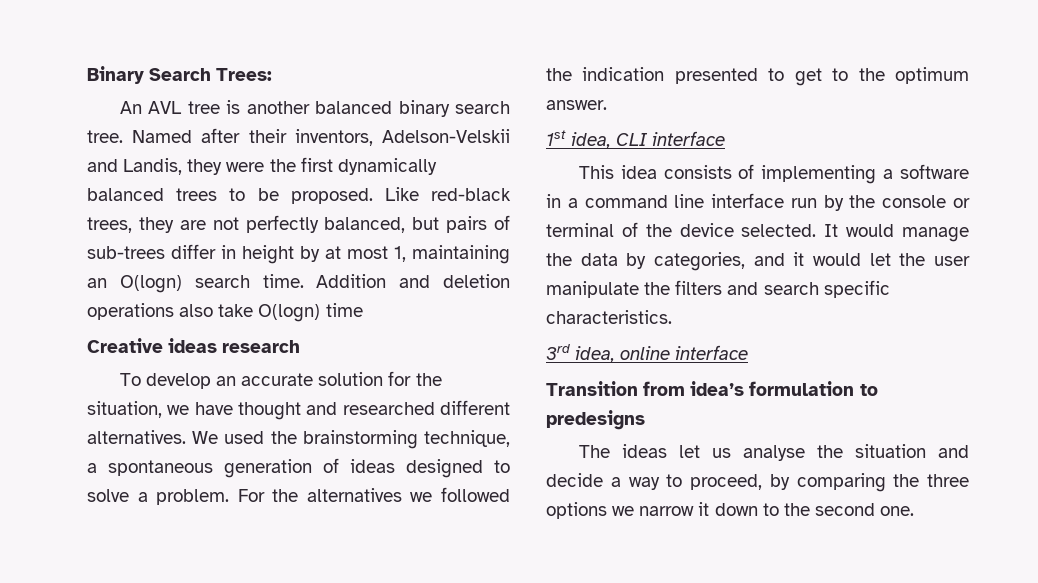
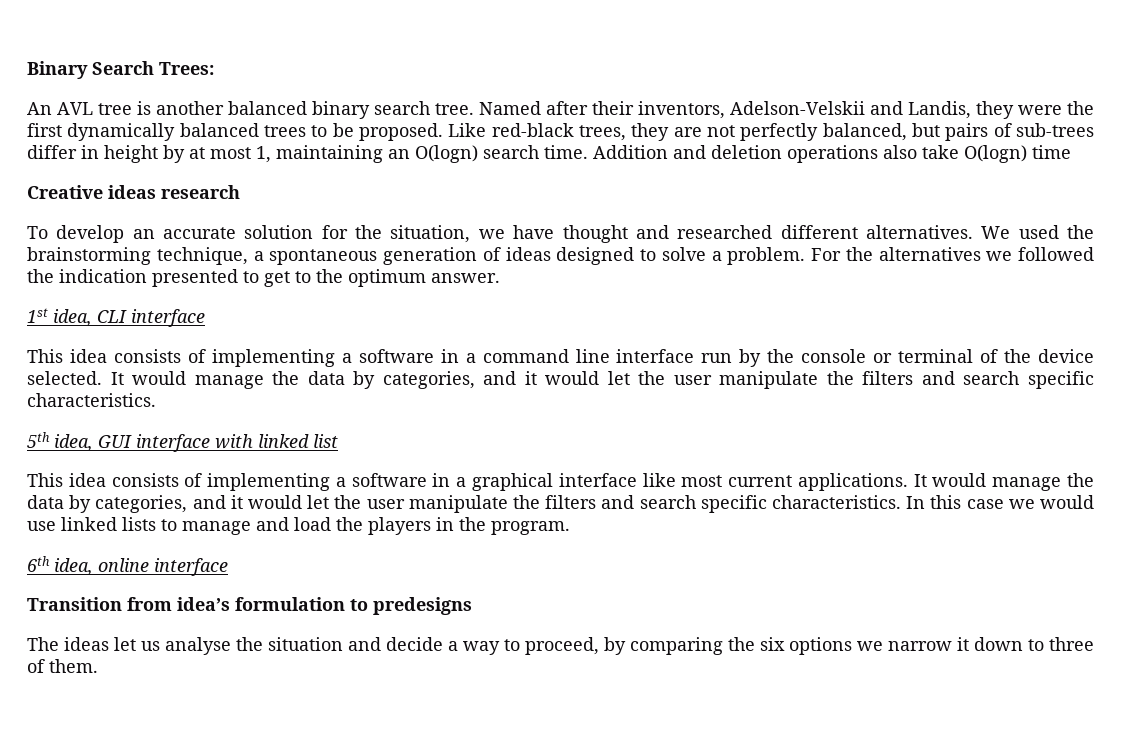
[546,344,570,360] 3rd -> [27,432,338,452] [27,473,1095,491] [27,495,1095,513] [27,517,570,535] [27,556,50,572] 5th idea, GUI interface with linked list // This idea consists of implementing a software in a graphical interface like most current applications. It would manage the data by categories, and it would let the user manipulate the filters and search specific characteristics. In this case we would use linked lists to manage and load the players in the program. // 6th
[927,474,969,487] three -> [760,637,785,651] six
[783,503,915,516] the second one. -> [1049,637,1094,651] [27,659,98,673] three of them.

